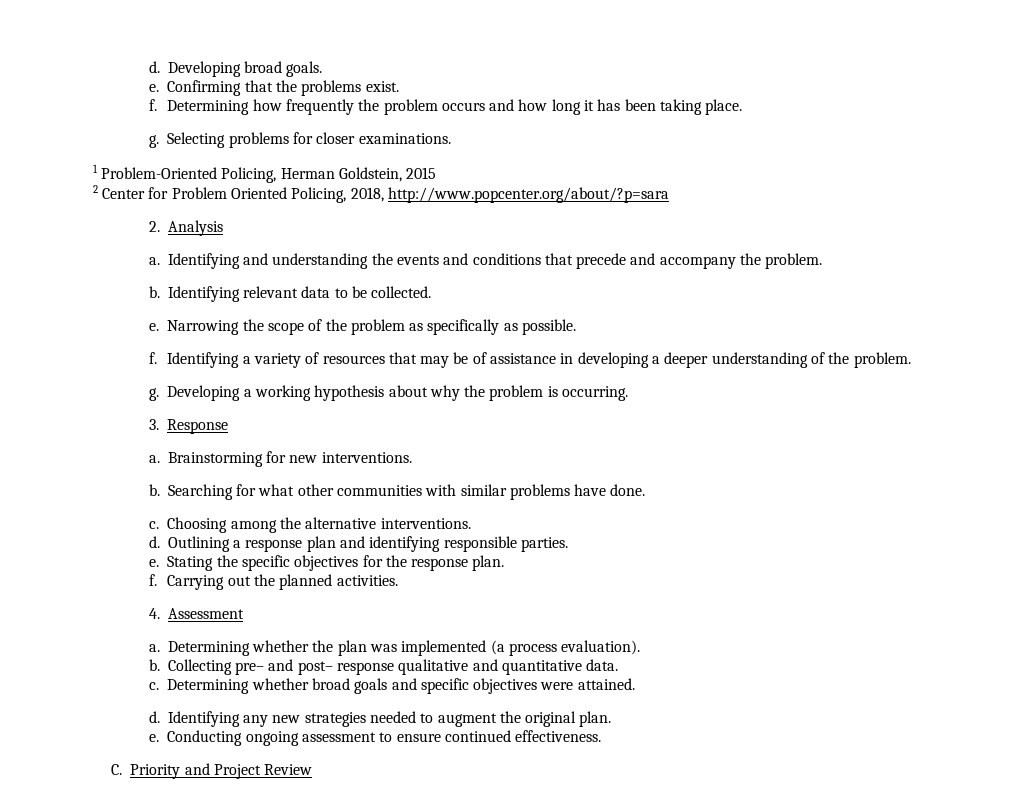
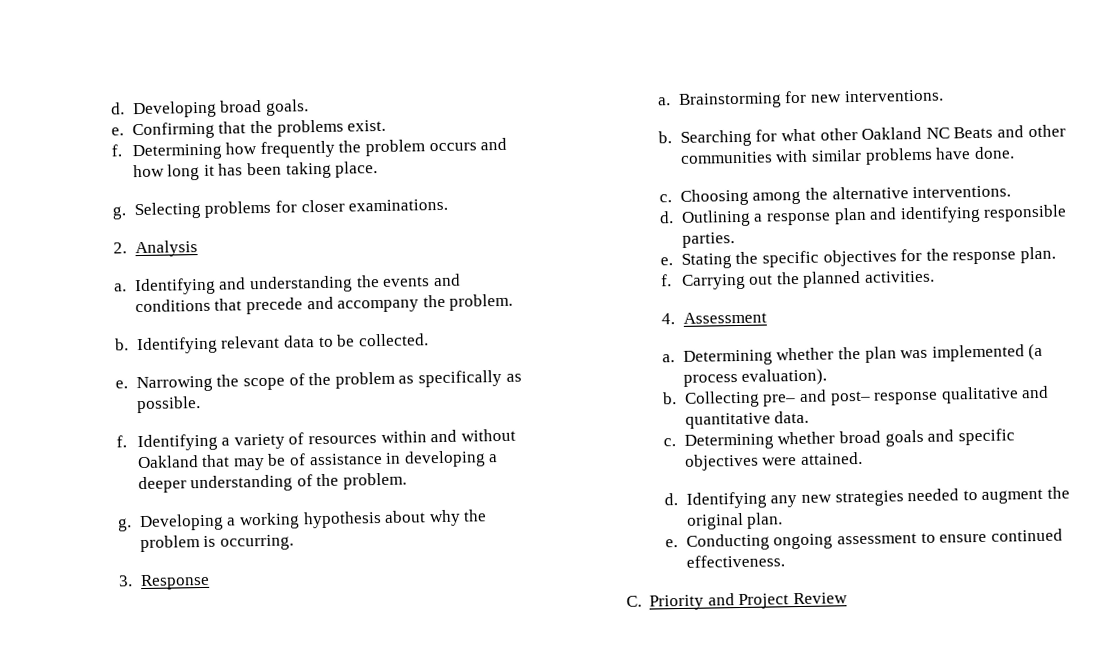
[92,164,437,183] [92,185,669,203] // 1 Problem-Oriented Policing, Herman Goldstein, 2015 // 2 Center for Problem Oriented Policing, 2018, http://www.popcenter.org/about/?p=sara -> (449, 205) none
(385, 359) none -> [380,428,516,444] [136,455,199,469] within and without Oakland
(334, 490) none -> [861,124,1066,140] Oakland NC Beats and other

